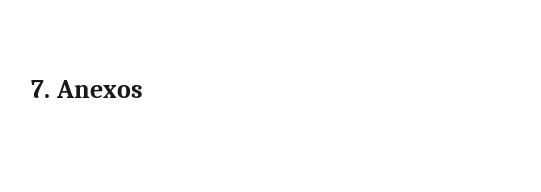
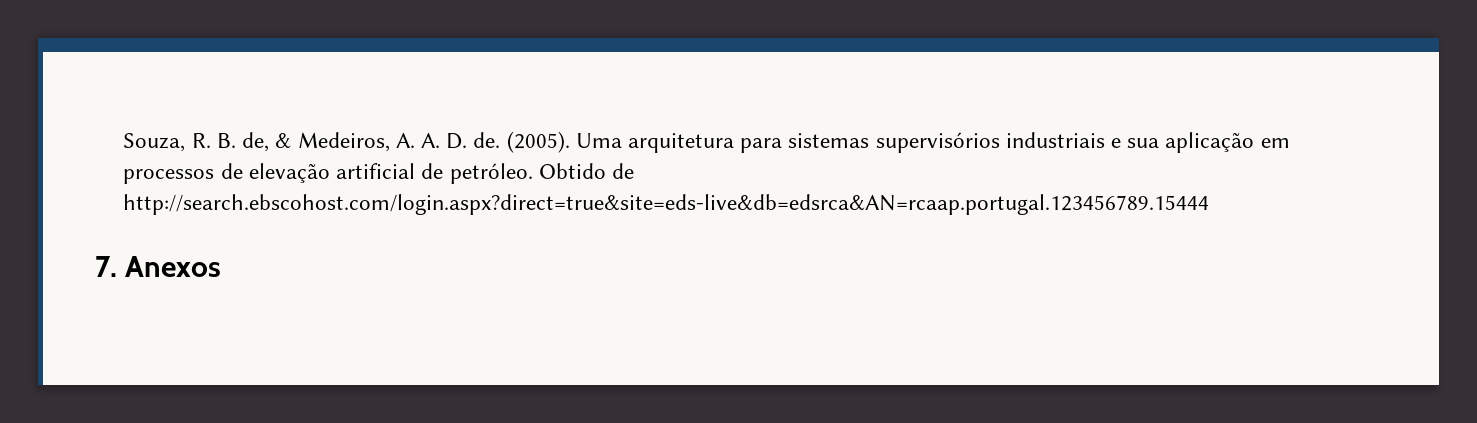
(31, 89) none -> [123,131,1290,153] [123,163,634,184] [123,194,1210,215] Souza, R. B. de, & Medeiros, A. A. D. de. (2005). Uma arquitetura para sistemas supervisórios industriais e sua aplicação em processos de elevação artificial de petróleo. Obtido de http://search.ebscohost.com/login.aspx?direct=true&site=eds-live&db=edsrca&AN=rcaap.portugal.123456789.15444 //

